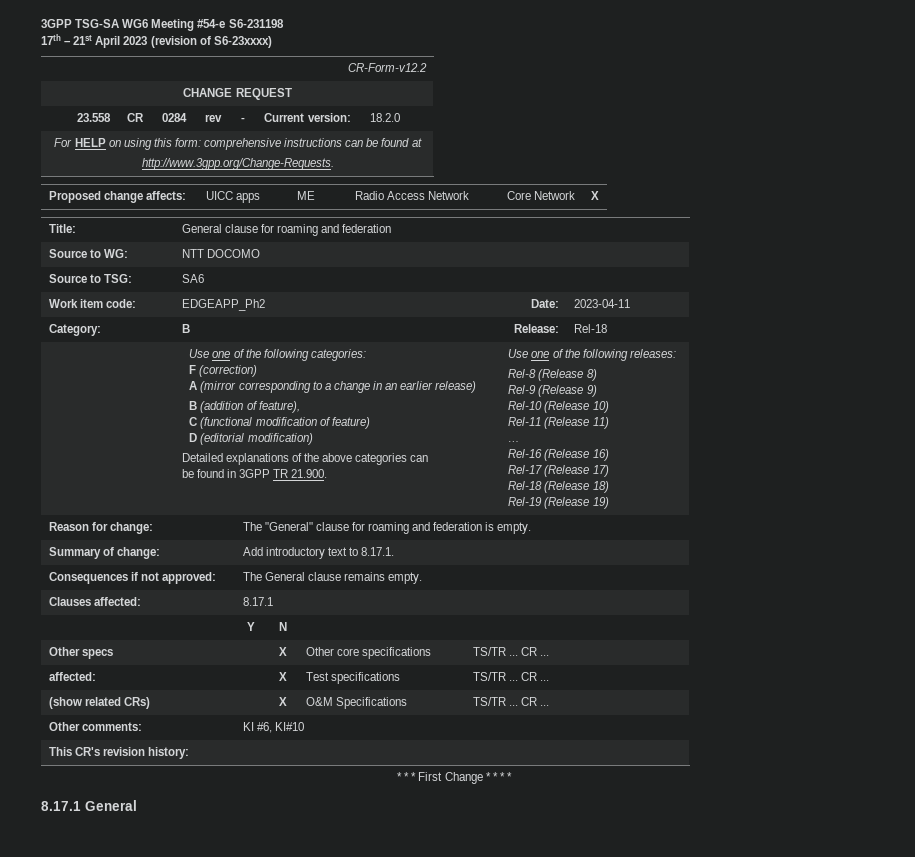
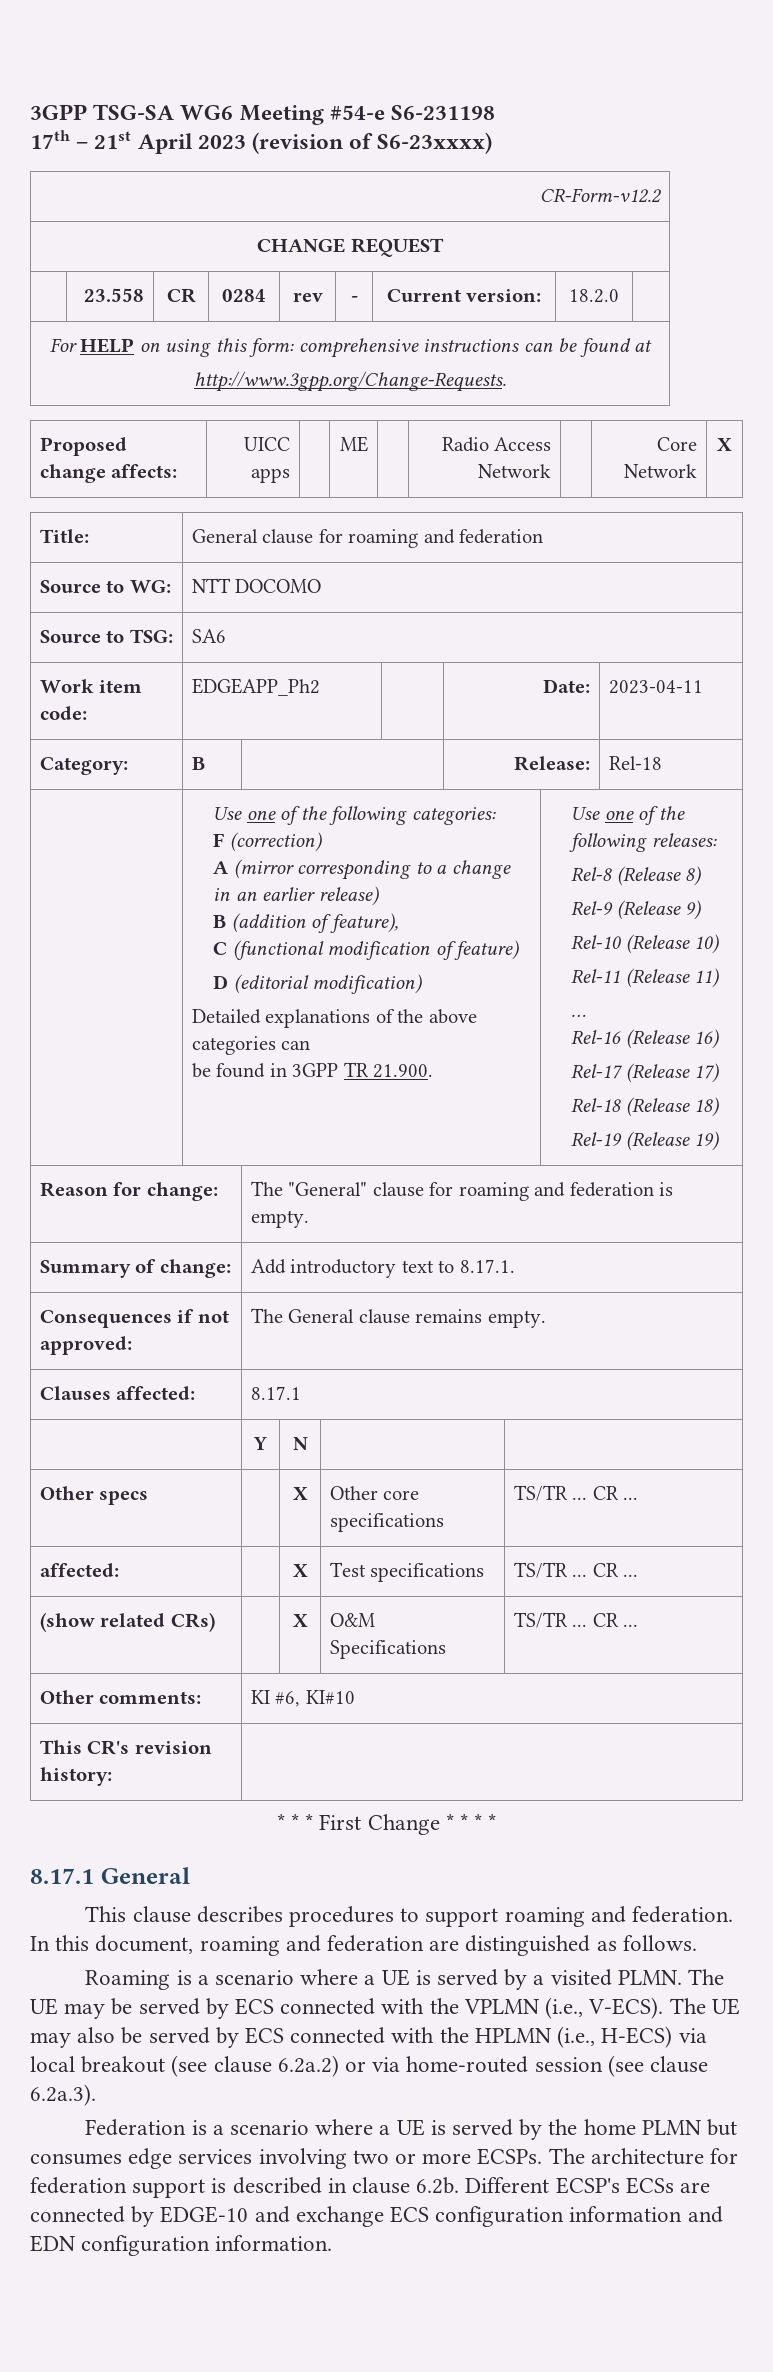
(137, 805) none -> [85,1906,733,1927] [30,1935,697,1956] [85,1969,725,1990] [30,1997,740,2019] [30,2026,707,2048] [30,2055,709,2077] [30,2084,96,2106] [85,2119,738,2140] [30,2148,739,2169] [30,2177,711,2198] [30,2206,723,2227] [30,2235,333,2256] // This clause describes procedures to support roaming and federation. In this document, roaming and federation are distinguished as follows. // Roaming is a scenario where a UE is served by a visited PLMN. The UE may be served by ECS connected with the VPLMN (i.e., V-ECS). The UE may also be served by ECS connected with the HPLMN (i.e., H-ECS) via local breakout (see clause 6.2a.2) or via home-routed session (see clause 6.2a.3). // Federation is a scenario where a UE is served by the home PLMN but consumes edge services involving two or more ECSPs. The architecture for federation support is described in clause 6.2b. Different ECSP's ECSs are connected by EDGE-10 and exchange ECS configuration information and EDN configuration information.

